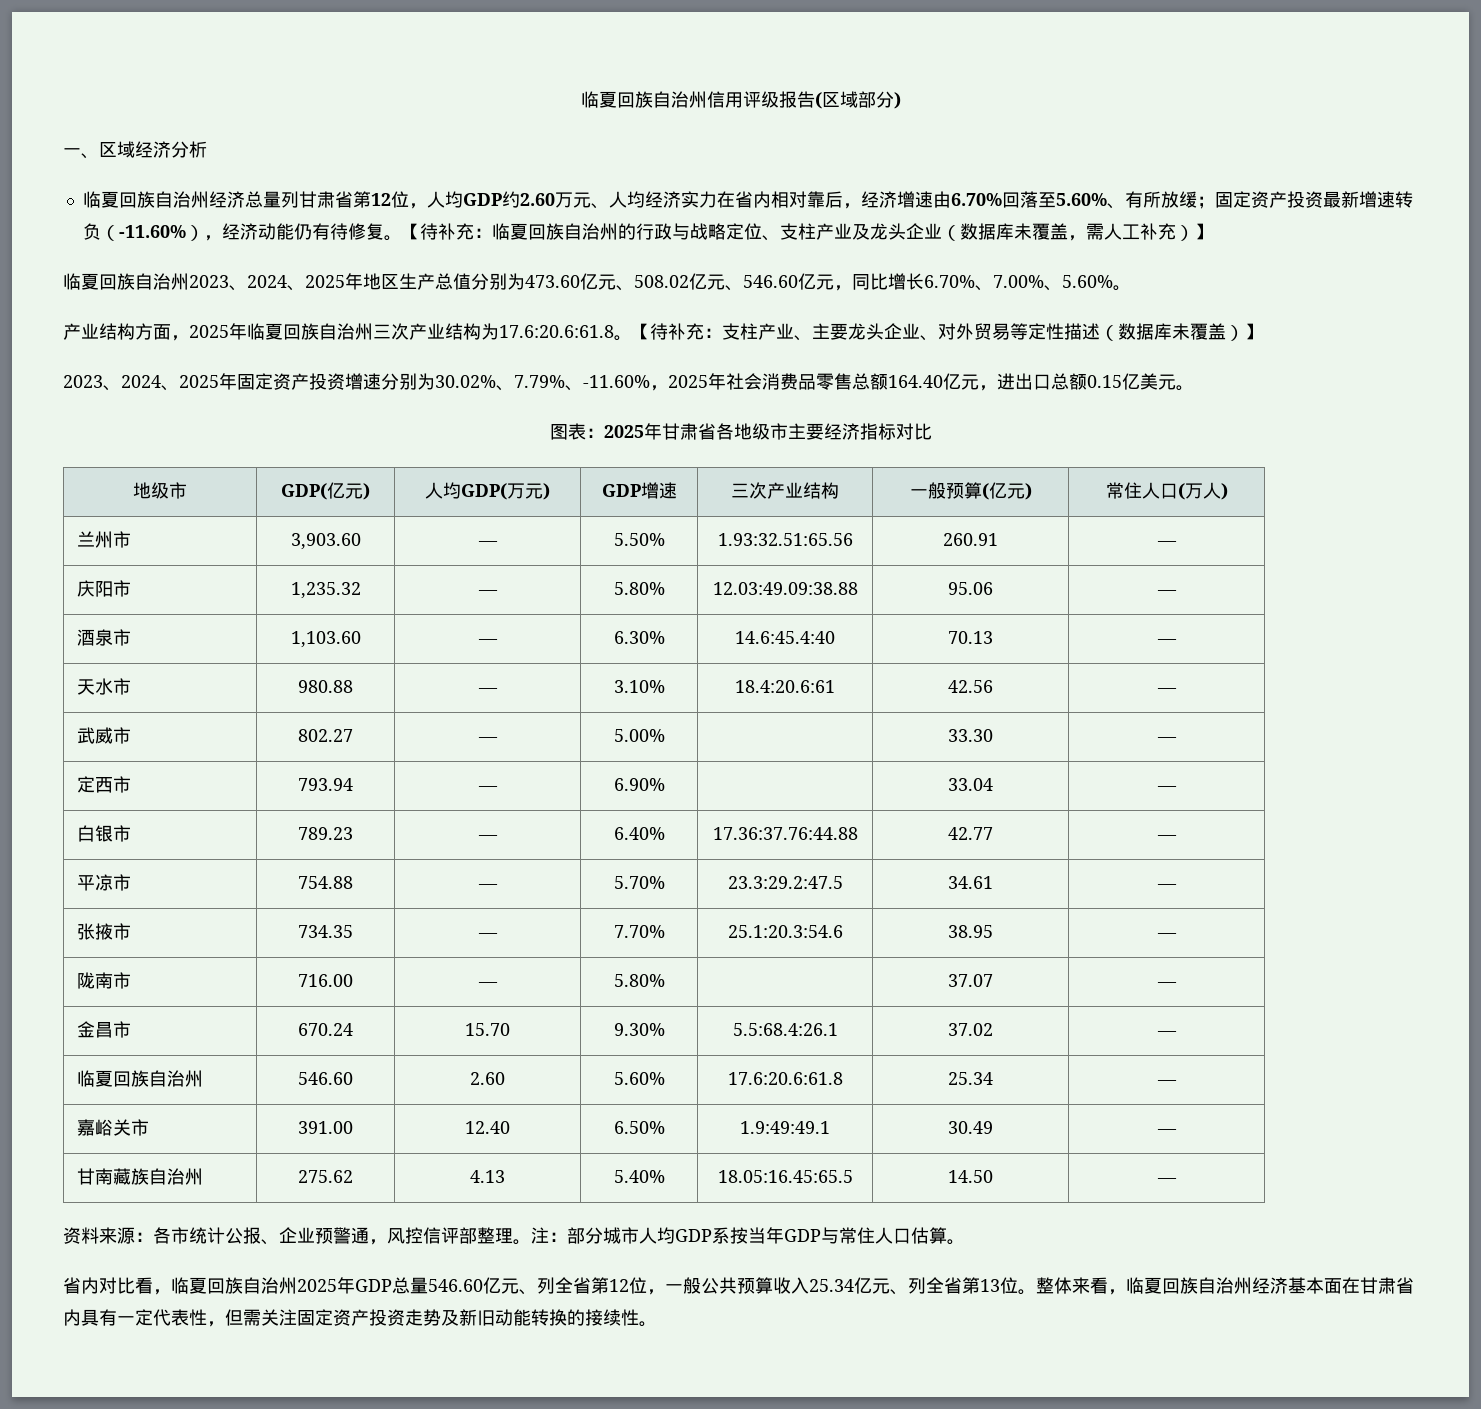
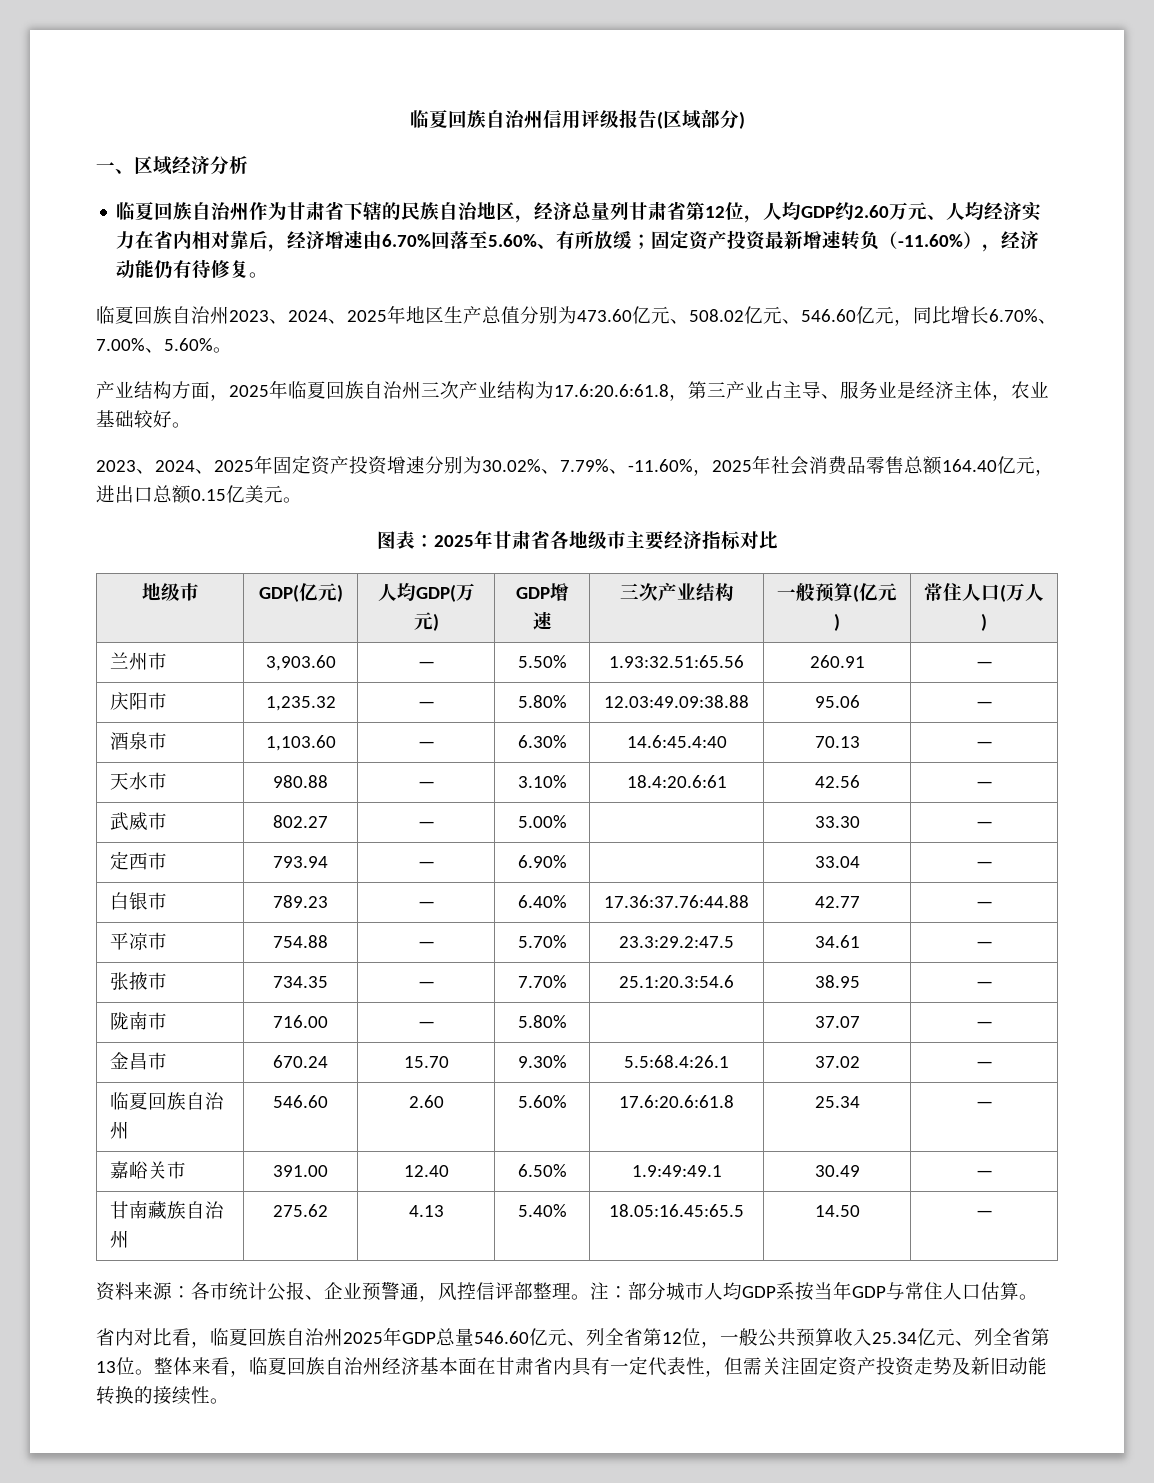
(209, 199) none -> [249,201,535,223] 作为甘肃省下辖的民族自治地区，
[401,223,1212,241] 【待补充：临夏回族自治州的行政与战略定位、支柱产业及龙头企业（数据库未覆盖，需人工补充）】 -> (269, 275) none
[614,323,1262,341] 。【待补充：支柱产业、主要龙头企业、对外贸易等定性描述（数据库未覆盖）】 -> [669,381,1049,401] [96,410,191,428] ，第三产业占主导、服务业是经济主体，农业基础较好。

